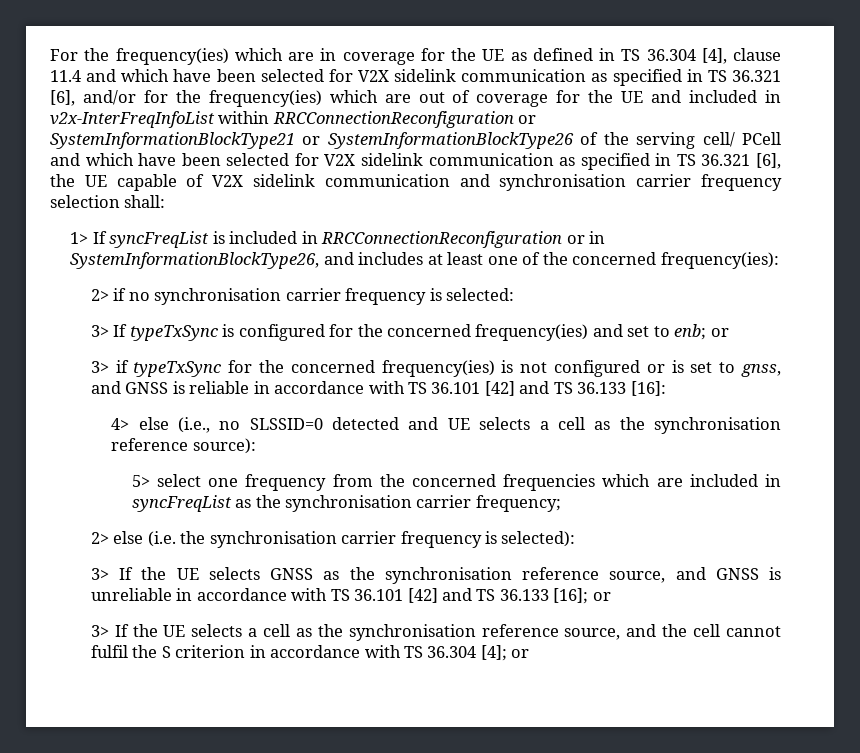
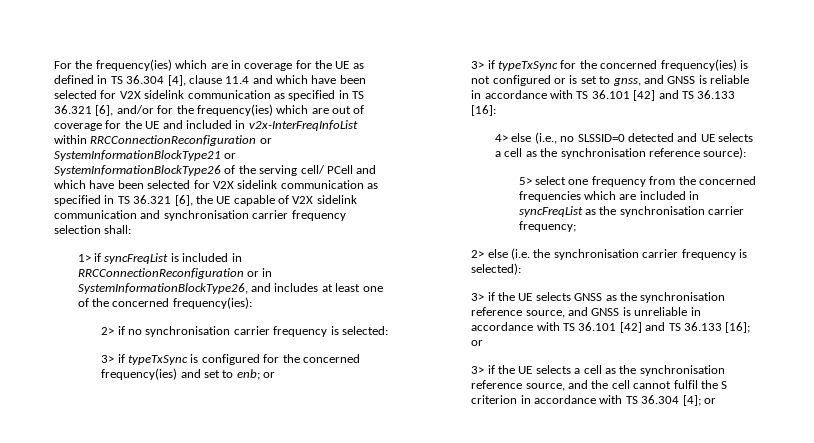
[92,231,107,244] If -> [94,253,102,262] if
[113,324,128,337] If -> [117,354,125,363] if
[119,567,134,580] If -> [487,292,495,301] if
[114,624,129,637] If -> [487,365,495,374] if

